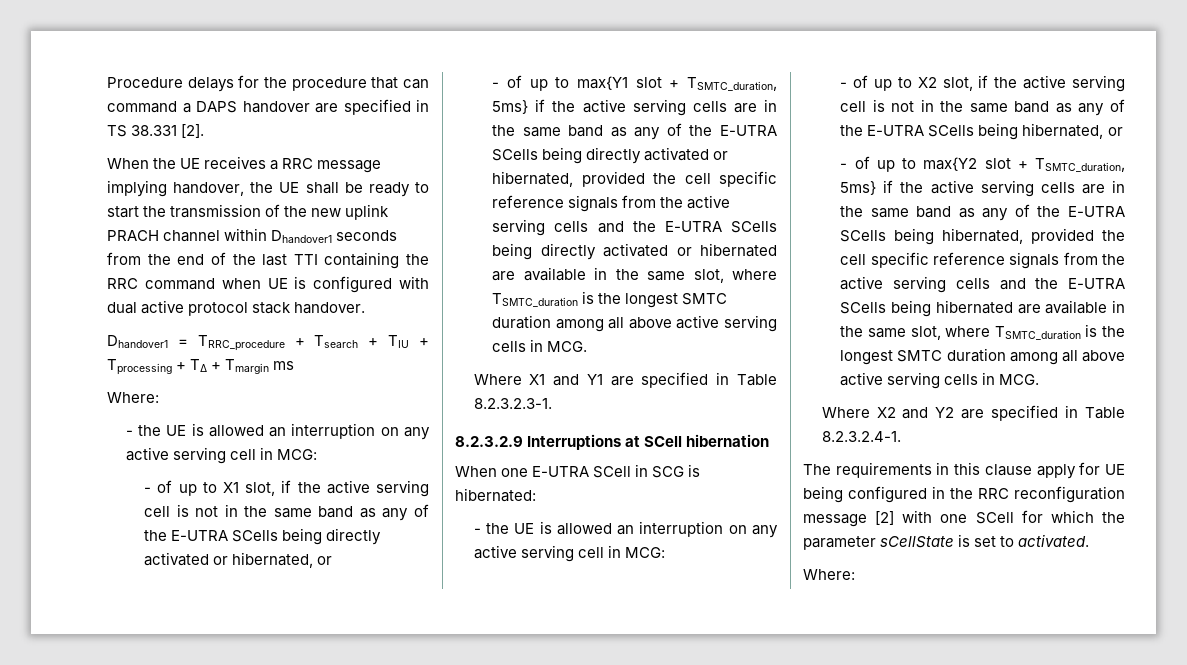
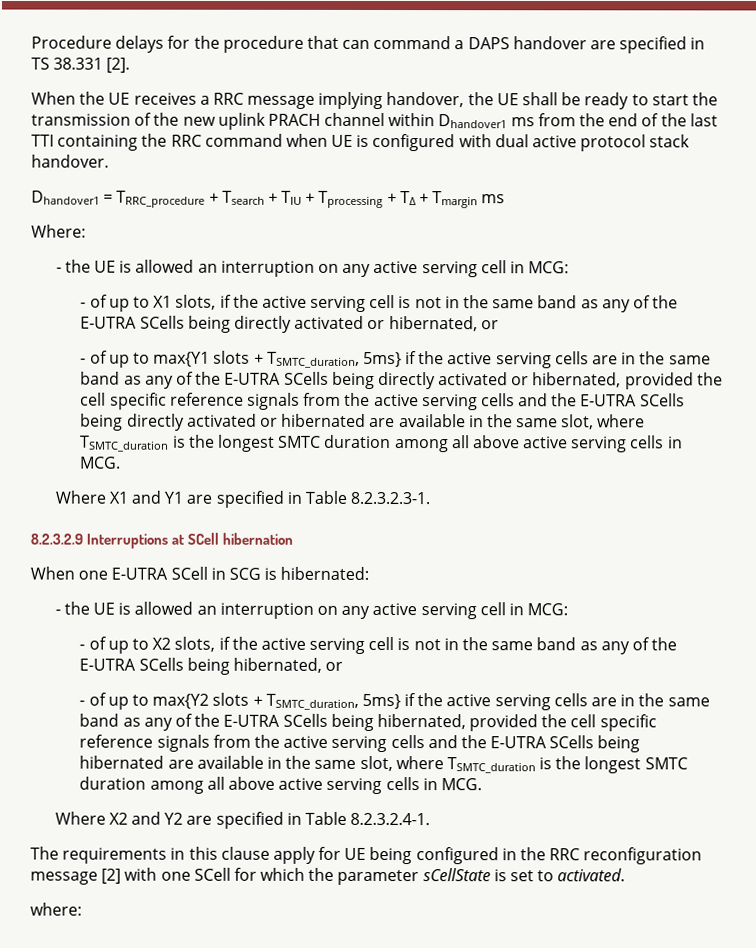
[336,230,398,241] seconds -> [510,117,535,127] ms
[245,482,276,496] slot, -> [175,294,217,310] slots,
[635,77,662,88] slot -> [213,350,251,364] slots
[942,77,973,91] slot, -> [174,636,216,652] slots,
[984,158,1011,169] slot -> [212,692,250,706] slots
[803,569,855,580] Where: -> [30,902,82,916] where:

